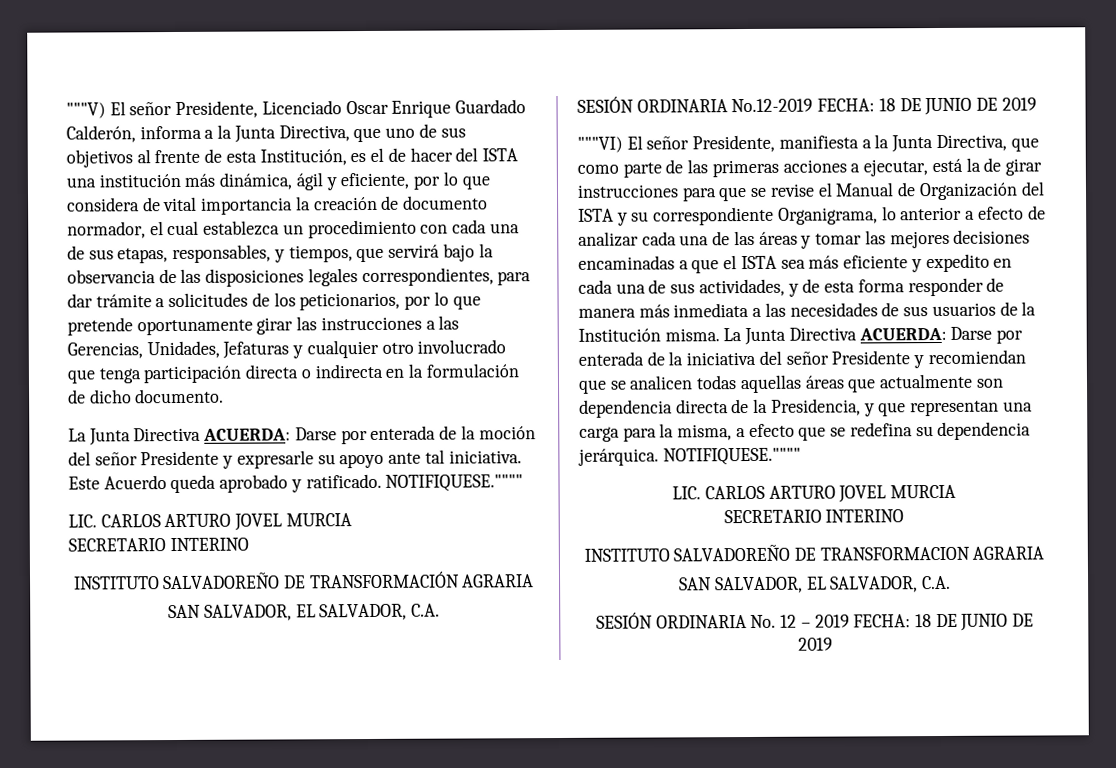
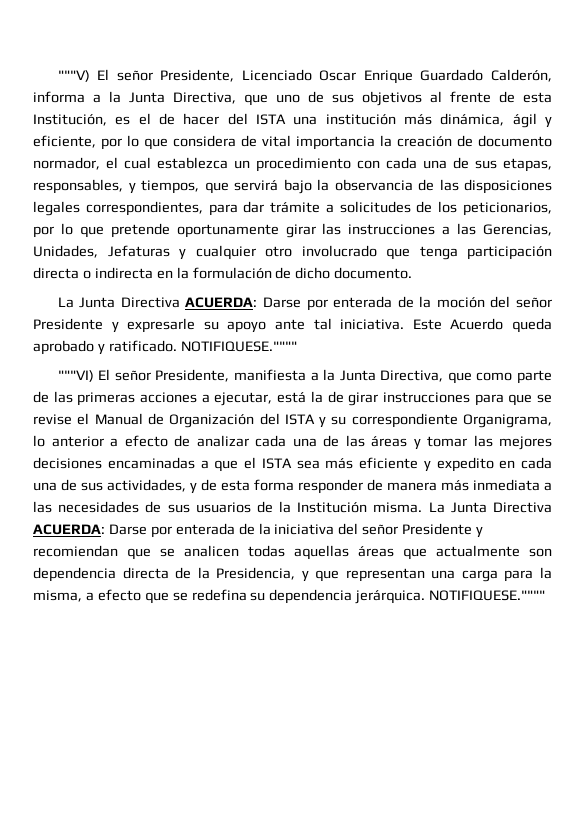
[68,513,352,531] [68,537,249,552] [73,571,535,590] [168,603,440,621] [577,96,1037,116] // LIC. CARLOS ARTURO JOVEL MURCIA // SECRETARIO INTERINO // INSTITUTO SALVADOREÑO DE TRANSFORMACIÓN AGRARIA // SAN SALVADOR, EL SALVADOR, C.A. // SESIÓN ORDINARIA No.12-2019 FECHA: 18 DE JUNIO DE 2019 -> (297, 346) none
[672,484,956,503] [723,509,905,524] [583,544,1045,562] [679,575,951,594] [595,612,1035,631] [797,637,833,651] // LIC. CARLOS ARTURO JOVEL MURCIA // SECRETARIO INTERINO // INSTITUTO SALVADOREÑO DE TRANSFORMACION AGRARIA // SAN SALVADOR, EL SALVADOR, C.A. // SESIÓN ORDINARIA No. 12 – 2019 FECHA: 18 DE JUNIO DE 2019 -> (546, 595) none

